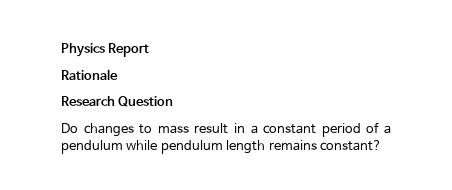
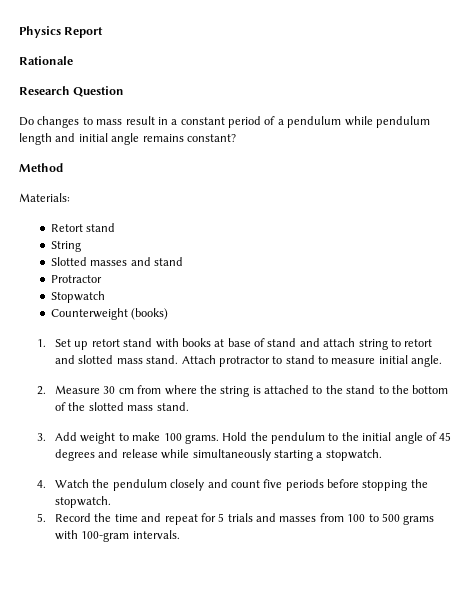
(266, 147) none -> [55,133,140,145] and initial angle
(382, 145) none -> [19,163,63,172] [19,193,70,202] [50,223,116,232] [50,241,81,252] [50,257,183,266] [50,275,102,283] [50,291,105,303] [50,308,169,320] [37,338,433,350] [55,355,443,367] [37,385,449,397] [55,402,189,411] [37,432,452,444] [55,449,382,461] [37,479,428,491] [55,496,112,508] [37,513,435,525] [55,530,180,542] // Method // Materials: // Retort stand // String // Slotted masses and stand // Protractor // Stopwatch // Counterweight (books) // 1. Set up retort stand with books at base of stand and attach string to retort and slotted mass stand. Attach protractor to stand to measure initial angle. // 2. Measure 30 cm from where the string is attached to the stand to the bottom of the slotted mass stand. // 3. Add weight to make 100 grams. Hold the pendulum to the initial angle of 45 degrees and release while simultaneously starting a stopwatch. // 4. Watch the pendulum closely and count five periods before stopping the stopwatch. // 5. Record the time and repeat for 5 trials and masses from 100 to 500 grams with 100-gram intervals.

